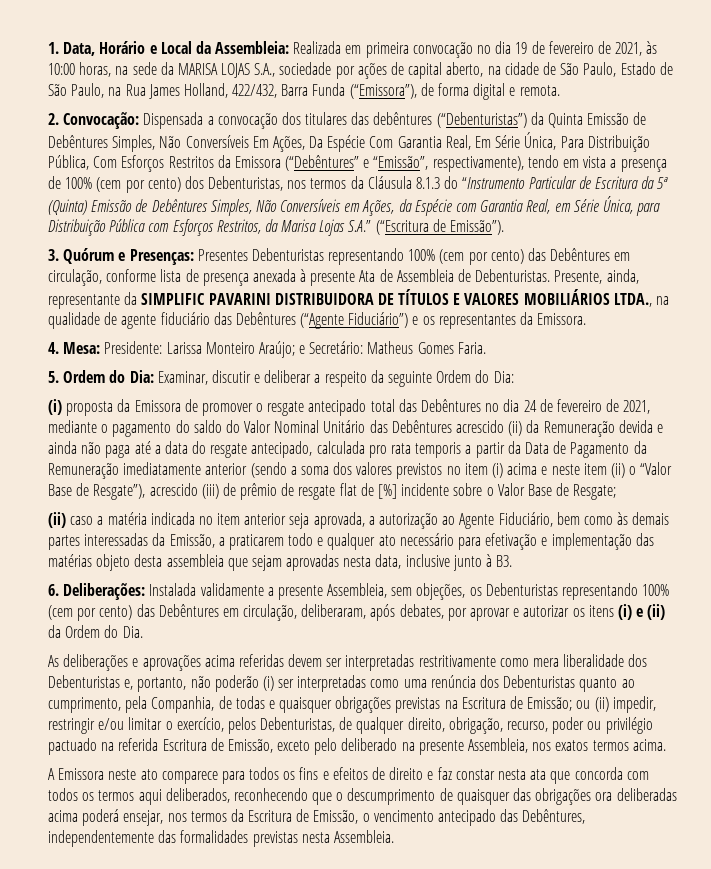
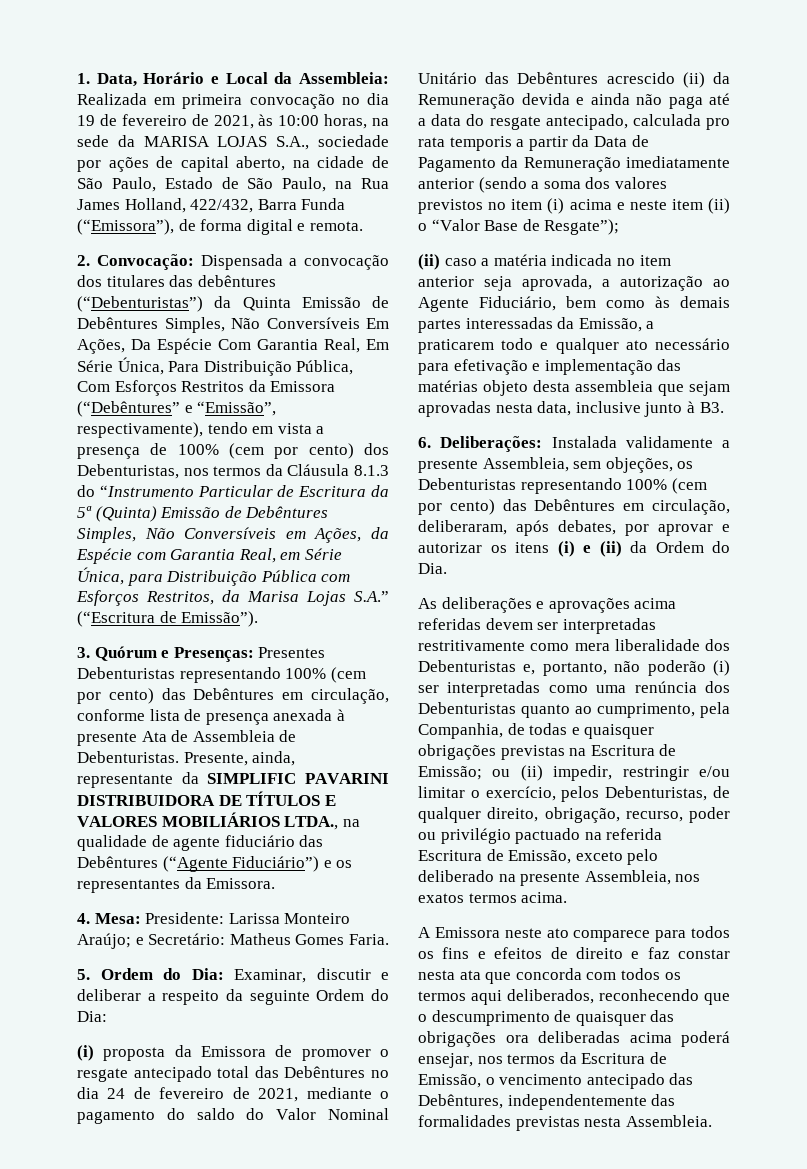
[93,483,617,500] Resgate”), acrescido (iii) de prêmio de resgate flat de [%] incidente sobre o Valor Base de Resgate; -> [544,219,620,235] Resgate”);

